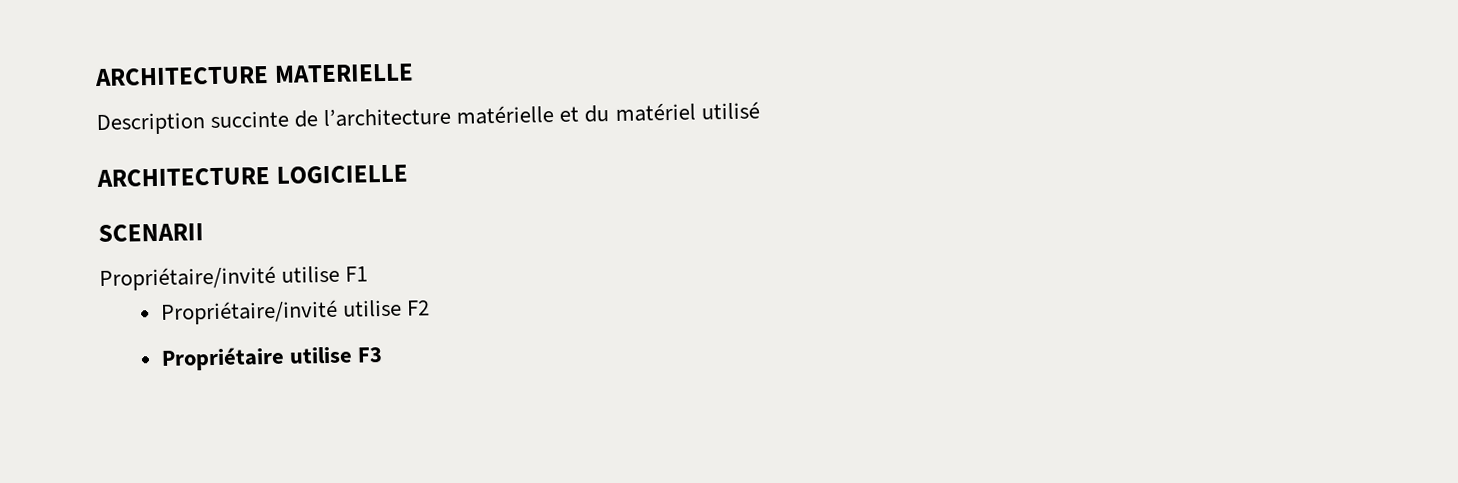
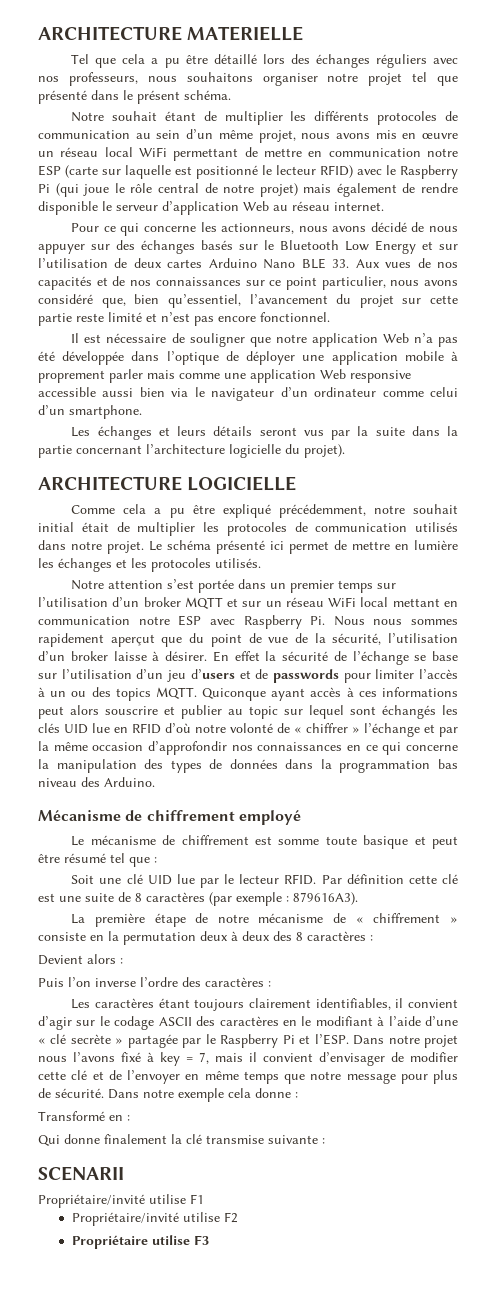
[96,101,760,136] [96,164,408,188] Description succinte de l’architecture matérielle et du matériel utilisé // ARCHITECTURE LOGICIELLE -> [71,54,458,68] [38,72,458,86] [38,90,231,104] [71,111,458,125] [38,129,458,143] [38,147,458,161] [38,165,458,179] [38,183,458,197] [38,201,384,215] [71,222,459,236] [38,240,458,254] [38,258,458,269] [38,276,458,290] [38,294,458,308] [38,312,330,326] [71,333,459,347] [38,351,459,365] [38,369,411,383] [38,387,459,401] [38,405,142,419] [71,426,459,440] [38,444,345,458] [38,476,297,491] [71,504,458,518] [38,522,458,536] [38,540,458,554] [38,558,261,572] [71,579,397,593] [38,597,458,609] [38,615,458,629] [38,633,458,647] [38,651,458,665] [38,669,458,683] [38,687,458,701] [38,705,458,719] [38,723,458,737] [38,741,459,755] [38,759,458,773] [38,777,155,787] [38,810,301,825] [71,835,458,849] [38,853,157,867] [71,874,458,888] [38,892,358,906] [71,913,458,927] [38,931,373,945] [38,954,123,965] [38,977,271,987] [71,998,458,1011] [38,1016,459,1030] [38,1034,458,1048] [38,1052,458,1066] [38,1070,458,1084] [38,1088,298,1102] [38,1111,130,1121] [38,1134,325,1146] Tel que cela a pu être détaillé lors des échanges réguliers avec nos professeurs, nous souhaitons organiser notre projet tel que présenté dans le présent schéma. // Notre souhait étant de multiplier les différents protocoles de communication au sein d’un même projet, nous avons mis en œuvre un réseau local WiFi permettant de mettre en communication notre ESP (carte sur laquelle est positionné le lecteur RFID) avec le Raspberry Pi (qui joue le rôle central de notre projet) mais également de rendre disponible le serveur d’application Web au réseau internet. // Pour ce qui concerne les actionneurs, nous avons décidé de nous appuyer sur des échanges basés sur le Bluetooth Low Energy et sur l’utilisation de deux cartes Arduino Nano BLE 33. Aux vues de nos capacités et de nos connaissances sur ce point particulier, nous avons considéré que, bien qu’essentiel, l’avancement du projet sur cette partie reste limité et n’est pas encore fonctionnel. // Il est nécessaire de souligner que notre application Web n’a pas été développée dans l’optique de déployer une application mobile à proprement parler mais comme une application Web responsive accessible aussi bien via le navigateur d’un ordinateur comme celui d’un smartphone. // Les échanges et leurs détails seront vus par la suite dans la partie concernant l’architecture logicielle du projet). // ARCHITECTURE LOGICIELLE // Comme cela a pu être expliqué précédemment, notre souhait initial était de multiplier les protocoles de communication utilisés dans notre projet. Le schéma présenté ici permet de mettre en lumière les échanges et les protocoles utilisés. // Notre attention s’est portée dans un premier temps sur l’utilisation d’un broker MQTT et sur un réseau WiFi local mettant en communication notre ESP avec Raspberry Pi. Nous nous sommes rapidement aperçut que du point de vue de la sécurité, l’utilisation d’un broker laisse à désirer. En effet la sécurité de l’échange se base sur l’utilisation d’un jeu d’users et de passwords pour limiter l’accès à un ou des topics MQTT. Quiconque ayant accès à ces informations peut alors souscrire et publier au topic sur lequel sont échangés les clés UID lue en RFID d’où notre volonté de « chiffrer » l’échange et par la même occasion d’approfondir nos connaissances en ce qui concerne la manipulation des types de données dans la programmation bas niveau des Arduino. // Mécanisme de chiffrement employé // Le mécanisme de chiffrement est somme toute basique et peut être résumé tel que : // Soit une clé UID lue par le lecteur RFID. Par définition cette clé est une suite de 8 caractères (par exemple : 879616A3). // La première étape de notre mécanisme de « chiffrement » consiste en la permutation deux à deux des 8 caractères : // Devient alors : // Puis l’on inverse l’ordre des caractères : // Les caractères étant toujours clairement identifiables, il convient d’agir sur le codage ASCII des caractères en le modifiant à l’aide d’une « clé secrète » partagée par le Raspberry Pi et l’ESP. Dans notre projet nous l’avons fixé à key = 7, mais il convient d’envisager de modifier cette clé et de l’envoyer en même temps que notre message pour plus de sécurité. Dans notre exemple cela donne : // Transformé en : // Qui donne finalement la clé transmise suivante :

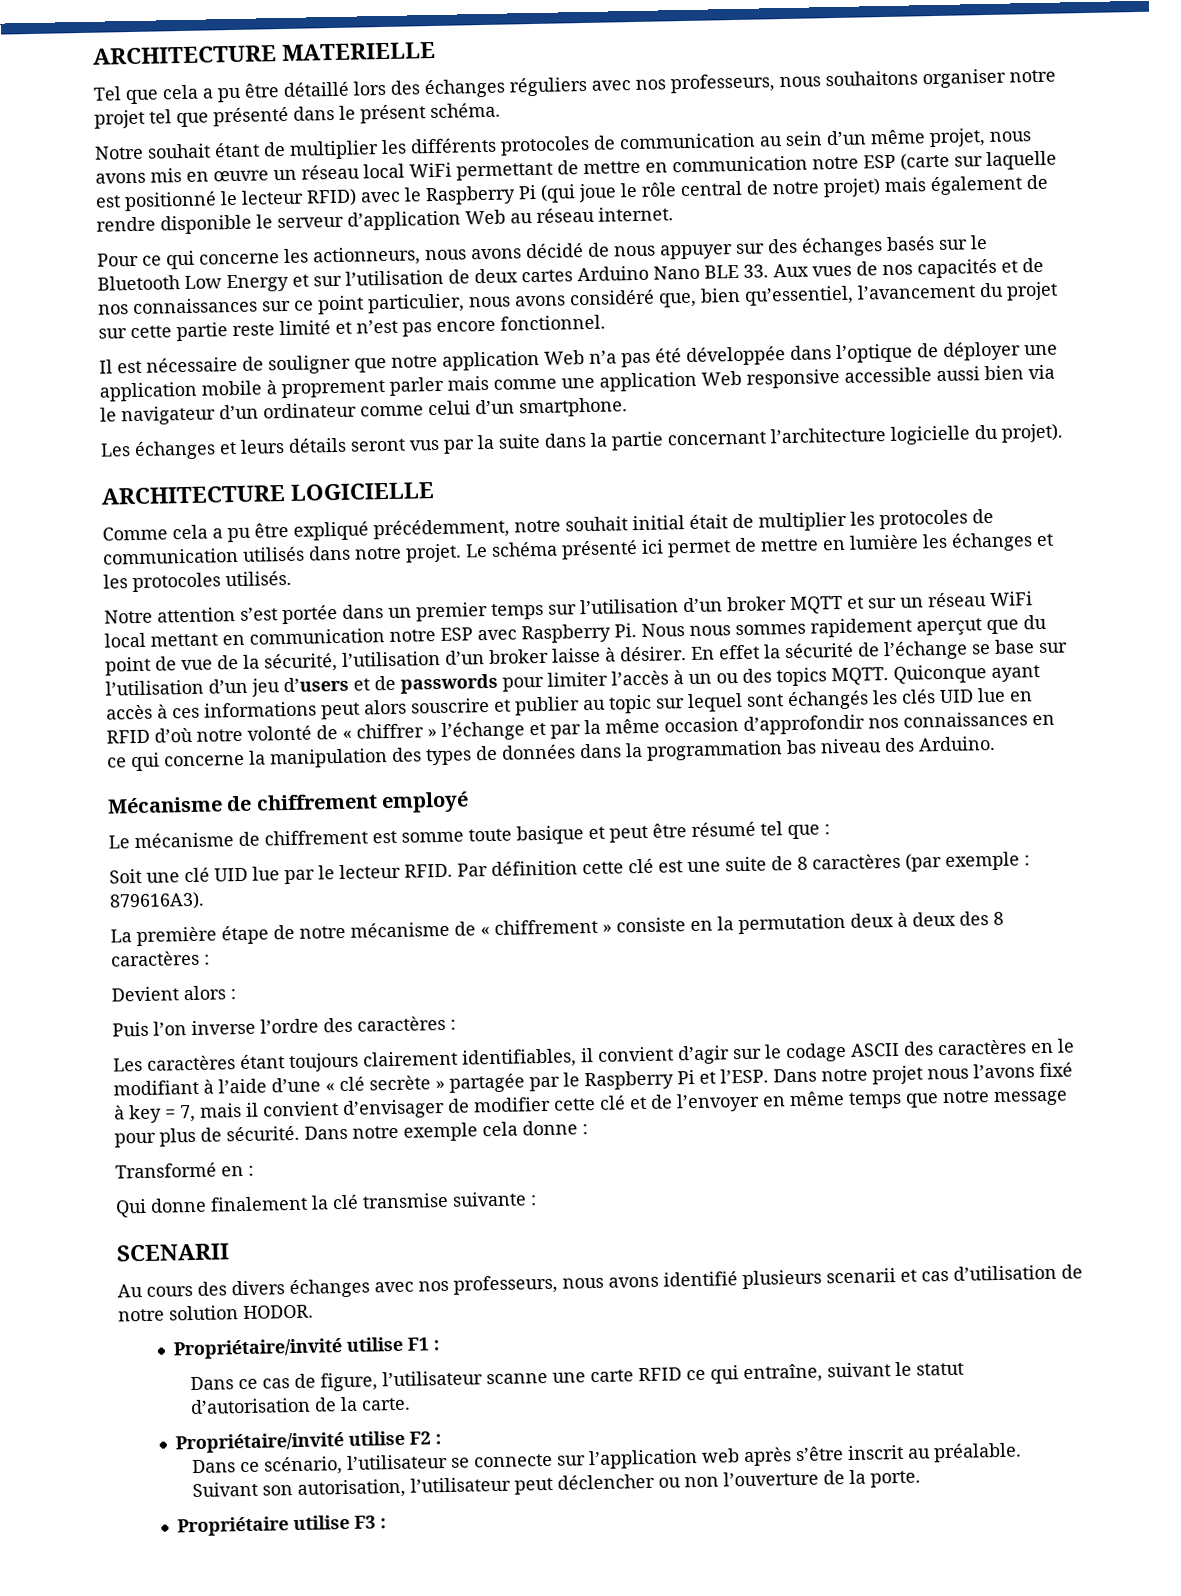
[38,1194,204,1208] [72,1212,239,1226] Propriétaire/invité utilise F1 // Propriétaire/invité utilise F2 -> [117,1264,1083,1299] [118,1304,314,1322] [173,1336,440,1360] [189,1361,964,1392] [189,1396,411,1415] [175,1430,442,1454] [191,1442,1022,1476] [191,1469,921,1499] Au cours des divers échanges avec nos professeurs, nous avons identifié plusieurs scenarii et cas d’utilisation de notre solution HODOR. // Propriétaire/invité utilise F1 : // Dans ce cas de figure, l’utilisateur scanne une carte RFID ce qui entraîne, suivant le statut d’autorisation de la carte. // Propriétaire/invité utilise F2 : // Dans ce scénario, l’utilisateur se connecte sur l’application web après s’être inscrit au préalable. Suivant son autorisation, l’utilisateur peut déclencher ou non l’ouverture de la porte.
(210, 1240) none -> [380,1518,387,1529] :

